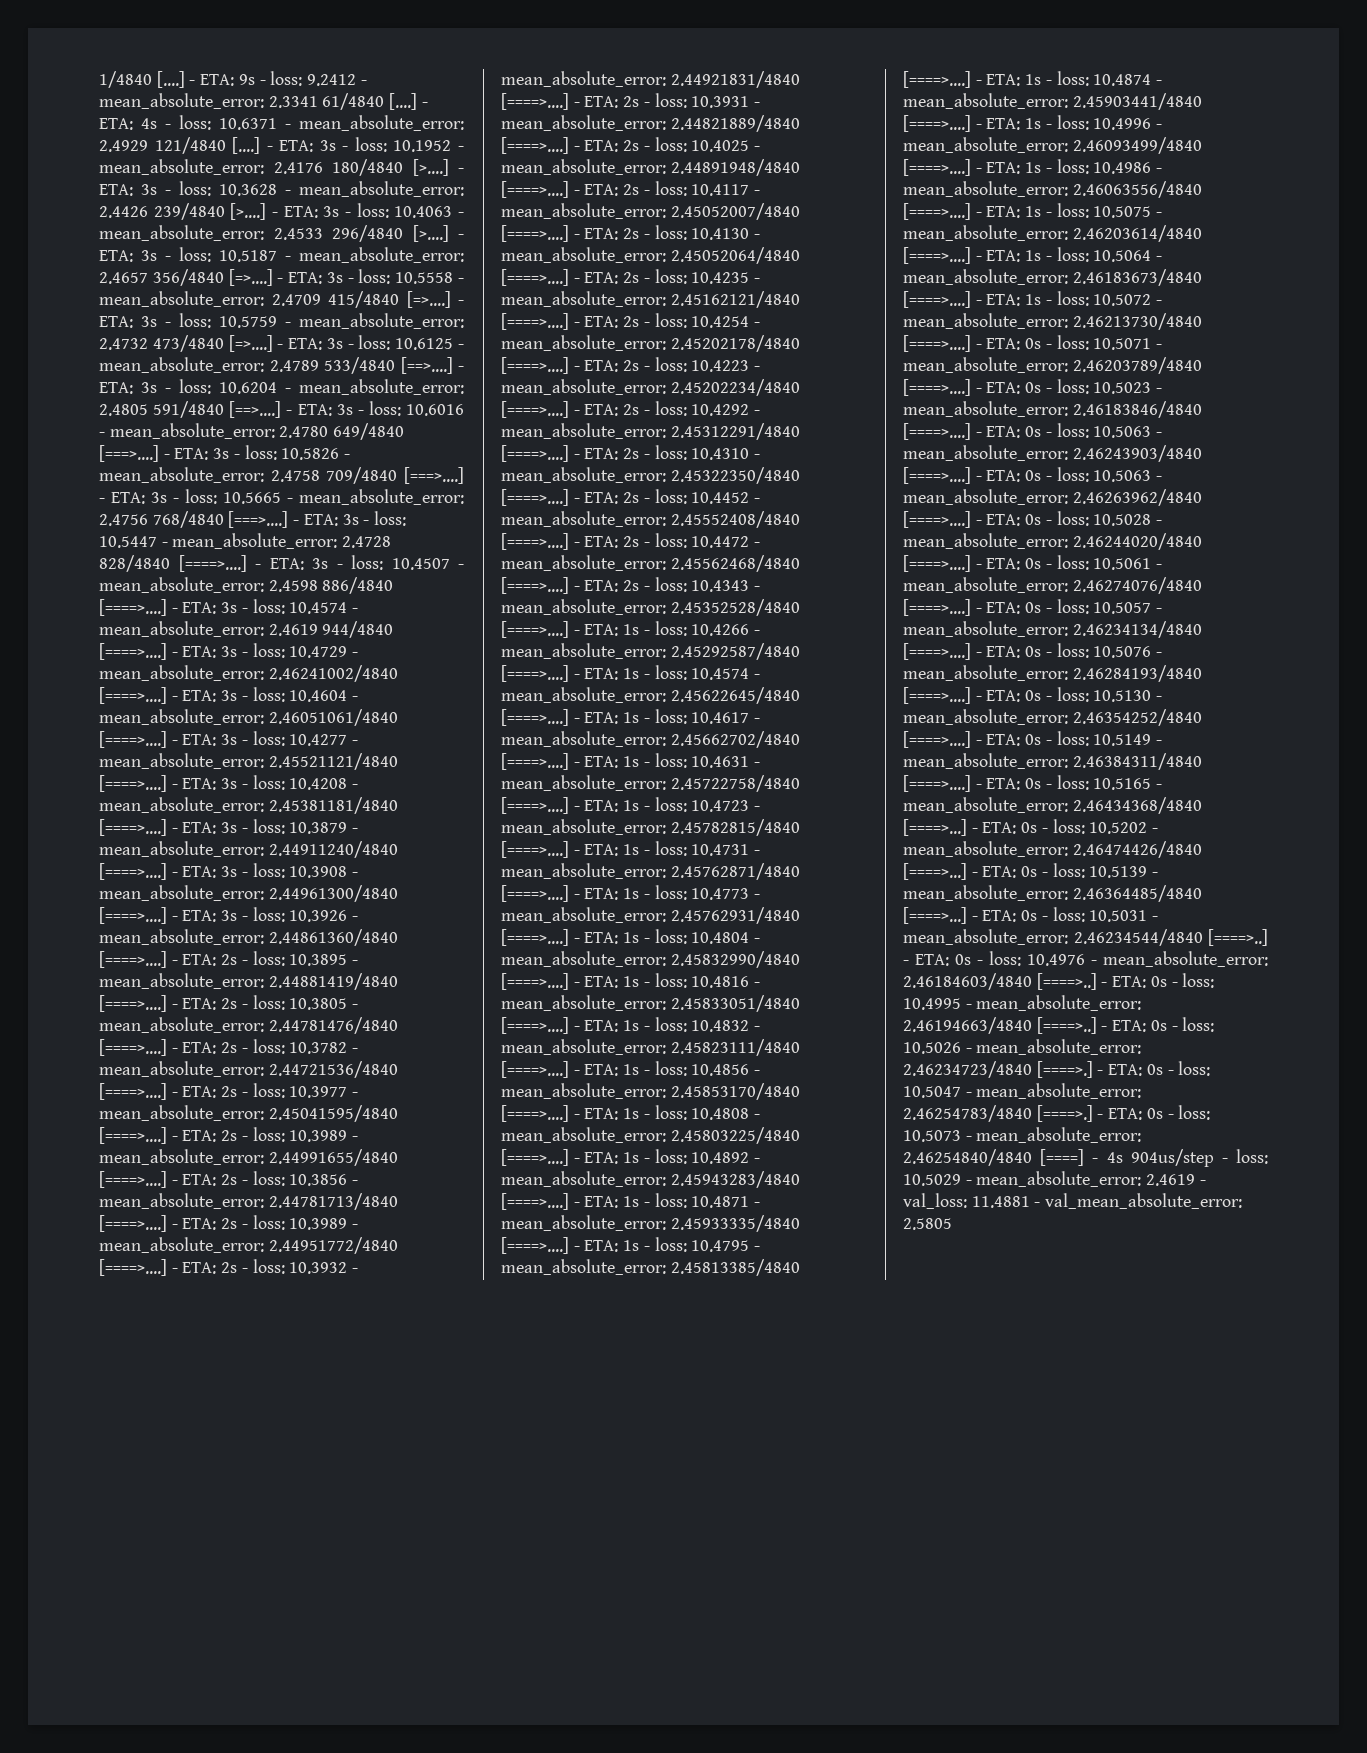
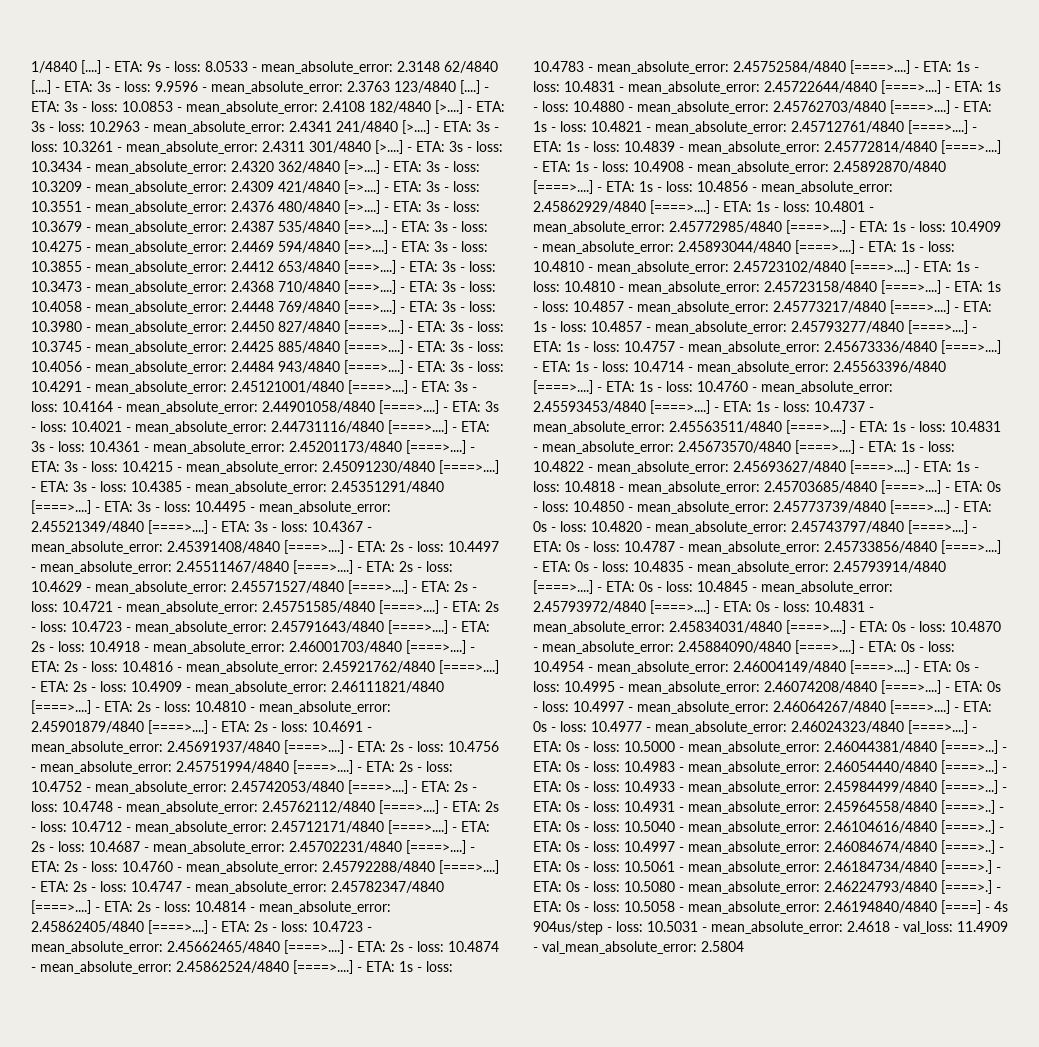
[307,74,367,86] [99,93,428,110] [99,115,464,131] [99,137,465,154] [99,159,464,176] [99,181,464,197] [99,203,464,220] [99,225,464,242] [99,247,464,263] [99,269,464,286] [99,291,464,308] [99,313,464,329] [99,335,464,352] [99,357,464,374] [99,379,464,395] [99,401,464,418] [99,423,405,440] [99,445,351,462] [99,467,464,484] [99,489,464,505] [99,511,407,528] [99,533,392,549] [99,555,464,572] [99,577,394,594] [99,599,359,616] [99,621,394,638] [99,643,359,660] [99,665,398,682] [99,687,359,704] [99,709,398,726] [99,731,359,748] [99,753,398,770] [99,775,359,792] [99,797,398,814] [99,819,359,836] [99,841,398,858] [99,863,359,880] [99,885,398,902] [99,907,359,924] [99,929,398,946] [99,951,359,968] [99,973,398,990] [99,995,359,1012] [99,1017,398,1034] [99,1039,359,1056] [99,1061,398,1078] [99,1083,359,1100] [99,1105,398,1122] [99,1127,359,1144] [99,1149,398,1166] [99,1171,359,1188] [99,1193,398,1210] [99,1215,359,1232] [99,1237,398,1254] [99,1259,359,1276] [501,71,800,88] [501,93,761,110] [501,115,800,132] [501,137,761,154] [501,159,800,176] [501,181,761,198] [501,203,800,220] [501,225,761,242] [501,247,800,264] [501,269,761,286] [501,291,800,308] [501,313,761,330] [501,335,800,352] [501,357,761,374] [501,379,800,396] [501,401,761,418] [501,423,800,440] [501,445,761,462] [501,467,800,484] [501,489,761,506] [501,511,800,528] [501,533,761,550] [501,555,800,572] [501,577,761,594] [501,599,800,616] [501,621,761,638] [501,643,800,660] [501,665,761,682] [501,687,800,704] [501,709,761,726] [501,731,800,748] [501,753,761,770] [501,775,800,792] [501,797,761,814] [501,819,800,836] [501,841,761,858] [501,863,800,880] [501,885,761,902] [501,907,800,924] [501,929,761,946] [501,951,800,968] [501,973,761,990] [501,995,800,1012] [501,1017,761,1034] [501,1039,800,1056] 9.2412 - mean_absolute_error: 2.3341 61/4840 [....] - ETA: 4s - loss: 10.6371 - mean_absolute_error: 2.4929 121/4840 [....] - ETA: 3s - loss: 10.1952 - mean_absolute_error: 2.4176 180/4840 [>....] - ETA: 3s - loss: 10.3628 - mean_absolute_error: 2.4426 239/4840 [>....] - ETA: 3s - loss: 10.4063 - mean_absolute_error: 2.4533 296/4840 [>....] - ETA: 3s - loss: 10.5187 - mean_absolute_error: 2.4657 356/4840 [=>....] - ETA: 3s - loss: 10.5558 - mean_absolute_error: 2.4709 415/4840 [=>....] - ETA: 3s - loss: 10.5759 - mean_absolute_error: 2.4732 473/4840 [=>....] - ETA: 3s - loss: 10.6125 - mean_absolute_error: 2.4789 533/4840 [==>....] - ETA: 3s - loss: 10.6204 - mean_absolute_error: 2.4805 591/4840 [==>....] - ETA: 3s - loss: 10.6016 - mean_absolute_error: 2.4780 649/4840 [===>....] - ETA: 3s - loss: 10.5826 - mean_absolute_error: 2.4758 709/4840 [===>....] - ETA: 3s - loss: 10.5665 - mean_absolute_error: 2.4756 768/4840 [===>....] - ETA: 3s - loss: 10.5447 - mean_absolute_error: 2.4728 828/4840 [====>....] - ETA: 3s - loss: 10.4507 - mean_absolute_error: 2.4598 886/4840 [====>....] - ETA: 3s - loss: 10.4574 - mean_absolute_error: 2.4619 944/4840 [====>....] - ETA: 3s - loss: 10.4729 - mean_absolute_error: 2.46241002/4840 [====>....] - ETA: 3s - loss: 10.4604 - mean_absolute_error: 2.46051061/4840 [====>....] - ETA: 3s - loss: 10.4277 - mean_absolute_error: 2.45521121/4840 [====>....] - ETA: 3s - loss: 10.4208 - mean_absolute_error: 2.45381181/4840 [====>....] - ETA: 3s - loss: 10.3879 - mean_absolute_error: 2.44911240/4840 [====>....] - ETA: 3s - loss: 10.3908 - mean_absolute_error: 2.44961300/4840 [====>....] - ETA: 3s - loss: 10.3926 - mean_absolute_error: 2.44861360/4840 [====>....] - ETA: 2s - loss: 10.3895 - mean_absolute_error: 2.44881419/4840 [====>....] - ETA: 2s - loss: 10.3805 - mean_absolute_error: 2.44781476/4840 [====>....] - ETA: 2s - loss: 10.3782 - mean_absolute_error: 2.44721536/4840 [====>....] - ETA: 2s - loss: 10.3977 - mean_absolute_error: 2.45041595/4840 [====>....] - ETA: 2s - loss: 10.3989 - mean_absolute_error: 2.44991655/4840 [====>....] - ETA: 2s - loss: 10.3856 - mean_absolute_error: 2.44781713/4840 [====>....] - ETA: 2s - loss: 10.3989 - mean_absolute_error: 2.44951772/4840 [====>....] - ETA: 2s - loss: 10.3932 - mean_absolute_error: 2.44921831/4840 [====>....] - ETA: 2s - loss: 10.3931 - mean_absolute_error: 2.44821889/4840 [====>....] - ETA: 2s - loss: 10.4025 - mean_absolute_error: 2.44891948/4840 [====>....] - ETA: 2s - loss: 10.4117 - mean_absolute_error: 2.45052007/4840 [====>....] - ETA: 2s - loss: 10.4130 - mean_absolute_error: 2.45052064/4840 [====>....] - ETA: 2s - loss: 10.4235 - mean_absolute_error: 2.45162121/4840 [====>....] - ETA: 2s - loss: 10.4254 - mean_absolute_error: 2.45202178/4840 [====>....] - ETA: 2s - loss: 10.4223 - mean_absolute_error: 2.45202234/4840 [====>....] - ETA: 2s - loss: 10.4292 - mean_absolute_error: 2.45312291/4840 [====>....] - ETA: 2s - loss: 10.4310 - mean_absolute_error: 2.45322350/4840 [====>....] - ETA: 2s - loss: 10.4452 - mean_absolute_error: 2.45552408/4840 [====>....] - ETA: 2s - loss: 10.4472 - mean_absolute_error: 2.45562468/4840 [====>....] - ETA: 2s - loss: 10.4343 - mean_absolute_error: 2.45352528/4840 [====>....] - ETA: 1s - loss: 10.4266 - mean_absolute_error: 2.45292587/4840 [====>....] - ETA: 1s - loss: 10.4574 - mean_absolute_error: 2.45622645/4840 [====>....] - ETA: 1s - loss: 10.4617 - mean_absolute_error: 2.45662702/4840 [====>....] - ETA: 1s - loss: 10.4631 - mean_absolute_error: 2.45722758/4840 [====>....] - ETA: 1s - loss: 10.4723 - mean_absolute_error: 2.45782815/4840 [====>....] - ETA: 1s - loss: 10.4731 - mean_absolute_error: 2.45762871/4840 [====>....] - ETA: 1s - loss: 10.4773 - mean_absolute_error: 2.45762931/4840 [====>....] - ETA: 1s - loss: 10.4804 - mean_absolute_error: 2.45832990/4840 [====>....] - ETA: 1s - loss: 10.4816 - mean_absolute_error: 2.45833051/4840 [====>....] - ETA: 1s - loss: 10.4832 - mean_absolute_error: 2.45823111/4840 -> [205,61,498,74] [31,80,489,94] [31,100,505,114] [31,120,499,134] [31,140,503,154] [31,160,480,174] [31,180,480,194] [31,200,480,214] [31,220,488,234] [31,240,488,254] [31,260,496,274] [31,280,496,294] [31,300,496,314] [31,320,504,334] [31,340,504,354] [31,360,504,374] [31,380,477,394] [31,400,499,414] [31,420,490,434] [31,440,475,454] [31,460,499,474] [31,481,444,494] [31,500,391,514] [31,520,372,534] [31,540,499,554] [31,560,453,574] [31,580,477,594] [31,600,499,614] [31,620,490,634] [31,640,475,654] [31,660,499,674] [31,681,444,694] [31,700,391,714] [31,720,372,734] [31,740,499,754] [31,760,453,774] [31,780,477,794] [31,800,499,814] [31,820,490,834] [31,840,475,854] [31,860,499,874] [31,881,444,894] [31,900,391,914] [31,920,372,934] [31,940,499,954] [31,960,453,974] [533,60,979,74] [533,80,1001,94] [533,100,992,114] [533,120,977,134] [533,140,1001,154] [533,161,946,174] 8.0533 - mean_absolute_error: 2.3148 62/4840 [....] - ETA: 3s - loss: 9.9596 - mean_absolute_error: 2.3763 123/4840 [....] - ETA: 3s - loss: 10.0853 - mean_absolute_error: 2.4108 182/4840 [>....] - ETA: 3s - loss: 10.2963 - mean_absolute_error: 2.4341 241/4840 [>....] - ETA: 3s - loss: 10.3261 - mean_absolute_error: 2.4311 301/4840 [>....] - ETA: 3s - loss: 10.3434 - mean_absolute_error: 2.4320 362/4840 [=>....] - ETA: 3s - loss: 10.3209 - mean_absolute_error: 2.4309 421/4840 [=>....] - ETA: 3s - loss: 10.3551 - mean_absolute_error: 2.4376 480/4840 [=>....] - ETA: 3s - loss: 10.3679 - mean_absolute_error: 2.4387 535/4840 [==>....] - ETA: 3s - loss: 10.4275 - mean_absolute_error: 2.4469 594/4840 [==>....] - ETA: 3s - loss: 10.3855 - mean_absolute_error: 2.4412 653/4840 [===>....] - ETA: 3s - loss: 10.3473 - mean_absolute_error: 2.4368 710/4840 [===>....] - ETA: 3s - loss: 10.4058 - mean_absolute_error: 2.4448 769/4840 [===>....] - ETA: 3s - loss: 10.3980 - mean_absolute_error: 2.4450 827/4840 [====>....] - ETA: 3s - loss: 10.3745 - mean_absolute_error: 2.4425 885/4840 [====>....] - ETA: 3s - loss: 10.4056 - mean_absolute_error: 2.4484 943/4840 [====>....] - ETA: 3s - loss: 10.4291 - mean_absolute_error: 2.45121001/4840 [====>....] - ETA: 3s - loss: 10.4164 - mean_absolute_error: 2.44901058/4840 [====>....] - ETA: 3s - loss: 10.4021 - mean_absolute_error: 2.44731116/4840 [====>....] - ETA: 3s - loss: 10.4361 - mean_absolute_error: 2.45201173/4840 [====>....] - ETA: 3s - loss: 10.4215 - mean_absolute_error: 2.45091230/4840 [====>....] - ETA: 3s - loss: 10.4385 - mean_absolute_error: 2.45351291/4840 [====>....] - ETA: 3s - loss: 10.4495 - mean_absolute_error: 2.45521349/4840 [====>....] - ETA: 3s - loss: 10.4367 - mean_absolute_error: 2.45391408/4840 [====>....] - ETA: 2s - loss: 10.4497 - mean_absolute_error: 2.45511467/4840 [====>....] - ETA: 2s - loss: 10.4629 - mean_absolute_error: 2.45571527/4840 [====>....] - ETA: 2s - loss: 10.4721 - mean_absolute_error: 2.45751585/4840 [====>....] - ETA: 2s - loss: 10.4723 - mean_absolute_error: 2.45791643/4840 [====>....] - ETA: 2s - loss: 10.4918 - mean_absolute_error: 2.46001703/4840 [====>....] - ETA: 2s - loss: 10.4816 - mean_absolute_error: 2.45921762/4840 [====>....] - ETA: 2s - loss: 10.4909 - mean_absolute_error: 2.46111821/4840 [====>....] - ETA: 2s - loss: 10.4810 - mean_absolute_error: 2.45901879/4840 [====>....] - ETA: 2s - loss: 10.4691 - mean_absolute_error: 2.45691937/4840 [====>....] - ETA: 2s - loss: 10.4756 - mean_absolute_error: 2.45751994/4840 [====>....] - ETA: 2s - loss: 10.4752 - mean_absolute_error: 2.45742053/4840 [====>....] - ETA: 2s - loss: 10.4748 - mean_absolute_error: 2.45762112/4840 [====>....] - ETA: 2s - loss: 10.4712 - mean_absolute_error: 2.45712171/4840 [====>....] - ETA: 2s - loss: 10.4687 - mean_absolute_error: 2.45702231/4840 [====>....] - ETA: 2s - loss: 10.4760 - mean_absolute_error: 2.45792288/4840 [====>....] - ETA: 2s - loss: 10.4747 - mean_absolute_error: 2.45782347/4840 [====>....] - ETA: 2s - loss: 10.4814 - mean_absolute_error: 2.45862405/4840 [====>....] - ETA: 2s - loss: 10.4723 - mean_absolute_error: 2.45662465/4840 [====>....] - ETA: 2s - loss: 10.4874 - mean_absolute_error: 2.45862524/4840 [====>....] - ETA: 1s - loss: 10.4783 - mean_absolute_error: 2.45752584/4840 [====>....] - ETA: 1s - loss: 10.4831 - mean_absolute_error: 2.45722644/4840 [====>....] - ETA: 1s - loss: 10.4880 - mean_absolute_error: 2.45762703/4840 [====>....] - ETA: 1s - loss: 10.4821 - mean_absolute_error: 2.45712761/4840 [====>....] - ETA: 1s - loss: 10.4839 - mean_absolute_error: 2.45772814/4840 [====>....] - ETA: 1s - loss: 10.4908 - mean_absolute_error: 2.45892870/4840
[670,1083,800,1100] [501,1105,761,1122] [501,1127,800,1144] [501,1149,761,1166] [501,1171,800,1188] [501,1193,761,1210] [501,1215,800,1232] [501,1237,761,1254] [501,1259,800,1276] [903,71,1163,88] [903,93,1202,110] [903,115,1163,132] [903,137,1202,154] [903,159,1163,176] [903,181,1202,198] [903,203,1163,220] [903,225,1202,242] [903,247,1163,264] [903,269,1202,286] [903,291,1163,308] [903,313,1202,330] [903,335,1163,352] [903,357,1202,374] [903,379,1163,396] [903,401,1202,418] [903,423,1163,440] [903,445,1202,462] [903,467,1163,484] [903,489,1202,506] [903,511,1163,528] [903,533,1202,550] [903,555,1163,572] [903,577,1202,594] [903,599,1163,616] [903,621,1202,638] [903,643,1163,660] [903,665,1202,682] [903,687,1163,704] [903,709,1202,726] [903,731,1163,748] [903,753,1202,770] [903,775,1163,792] [903,797,1202,814] [903,819,1159,836] [903,841,1202,858] [903,863,1159,880] [903,885,1202,902] [903,907,1159,924] [903,929,1268,946] [903,951,1268,967] [903,973,1215,990] [903,995,1142,1011] [903,1017,1215,1034] [903,1039,1142,1055] [903,1061,1211,1078] [903,1083,1142,1099] [903,1105,1211,1122] [903,1127,1142,1143] [903,1149,1032,1166] 2.45853170/4840 [====>....] - ETA: 1s - loss: 10.4808 - mean_absolute_error: 2.45803225/4840 [====>....] - ETA: 1s - loss: 10.4892 - mean_absolute_error: 2.45943283/4840 [====>....] - ETA: 1s - loss: 10.4871 - mean_absolute_error: 2.45933335/4840 [====>....] - ETA: 1s - loss: 10.4795 - mean_absolute_error: 2.45813385/4840 [====>....] - ETA: 1s - loss: 10.4874 - mean_absolute_error: 2.45903441/4840 [====>....] - ETA: 1s - loss: 10.4996 - mean_absolute_error: 2.46093499/4840 [====>....] - ETA: 1s - loss: 10.4986 - mean_absolute_error: 2.46063556/4840 [====>....] - ETA: 1s - loss: 10.5075 - mean_absolute_error: 2.46203614/4840 [====>....] - ETA: 1s - loss: 10.5064 - mean_absolute_error: 2.46183673/4840 [====>....] - ETA: 1s - loss: 10.5072 - mean_absolute_error: 2.46213730/4840 [====>....] - ETA: 0s - loss: 10.5071 - mean_absolute_error: 2.46203789/4840 [====>....] - ETA: 0s - loss: 10.5023 - mean_absolute_error: 2.46183846/4840 [====>....] - ETA: 0s - loss: 10.5063 - mean_absolute_error: 2.46243903/4840 [====>....] - ETA: 0s - loss: 10.5063 - mean_absolute_error: 2.46263962/4840 [====>....] - ETA: 0s - loss: 10.5028 - mean_absolute_error: 2.46244020/4840 [====>....] - ETA: 0s - loss: 10.5061 - mean_absolute_error: 2.46274076/4840 [====>....] - ETA: 0s - loss: 10.5057 - mean_absolute_error: 2.46234134/4840 [====>....] - ETA: 0s - loss: 10.5076 - mean_absolute_error: 2.46284193/4840 [====>....] - ETA: 0s - loss: 10.5130 - mean_absolute_error: 2.46354252/4840 [====>....] - ETA: 0s - loss: 10.5149 - mean_absolute_error: 2.46384311/4840 [====>....] - ETA: 0s - loss: 10.5165 - mean_absolute_error: 2.46434368/4840 [====>...] - ETA: 0s - loss: 10.5202 - mean_absolute_error: 2.46474426/4840 [====>...] - ETA: 0s - loss: 10.5139 - mean_absolute_error: 2.46364485/4840 [====>...] - ETA: 0s - loss: 10.5031 - mean_absolute_error: 2.46234544/4840 [====>..] - ETA: 0s - loss: 10.4976 - mean_absolute_error: 2.46184603/4840 [====>..] - ETA: 0s - loss: 10.4995 - mean_absolute_error: 2.46194663/4840 [====>..] - ETA: 0s - loss: 10.5026 - mean_absolute_error: 2.46234723/4840 [====>.] - ETA: 0s - loss: 10.5047 - mean_absolute_error: 2.46254783/4840 [====>.] - ETA: 0s - loss: 10.5073 - mean_absolute_error: 2.46254840/4840 -> [533,200,874,214] [533,220,1001,234] [533,240,955,254] [533,260,979,274] [533,280,1001,294] [533,300,992,314] [533,320,977,334] [533,340,1001,354] [533,361,946,374] [533,380,893,394] [533,400,874,414] [533,420,1001,434] [533,440,955,454] [533,460,979,474] [533,480,1001,494] [533,500,992,514] [533,520,977,534] [533,540,1001,554] [533,561,946,574] [533,580,893,594] [533,600,874,614] [533,620,1001,634] [533,640,955,654] [533,660,979,674] [533,680,1001,694] [533,700,992,714] [533,720,977,734] [533,740,1007,754] [533,760,1007,774] [533,780,1007,794] [533,800,1004,814] [533,820,1004,834] [533,840,1004,854] [533,860,1001,874] [533,880,1001,894] [533,901,937,914] 2.45862929/4840 [====>....] - ETA: 1s - loss: 10.4801 - mean_absolute_error: 2.45772985/4840 [====>....] - ETA: 1s - loss: 10.4909 - mean_absolute_error: 2.45893044/4840 [====>....] - ETA: 1s - loss: 10.4810 - mean_absolute_error: 2.45723102/4840 [====>....] - ETA: 1s - loss: 10.4810 - mean_absolute_error: 2.45723158/4840 [====>....] - ETA: 1s - loss: 10.4857 - mean_absolute_error: 2.45773217/4840 [====>....] - ETA: 1s - loss: 10.4857 - mean_absolute_error: 2.45793277/4840 [====>....] - ETA: 1s - loss: 10.4757 - mean_absolute_error: 2.45673336/4840 [====>....] - ETA: 1s - loss: 10.4714 - mean_absolute_error: 2.45563396/4840 [====>....] - ETA: 1s - loss: 10.4760 - mean_absolute_error: 2.45593453/4840 [====>....] - ETA: 1s - loss: 10.4737 - mean_absolute_error: 2.45563511/4840 [====>....] - ETA: 1s - loss: 10.4831 - mean_absolute_error: 2.45673570/4840 [====>....] - ETA: 1s - loss: 10.4822 - mean_absolute_error: 2.45693627/4840 [====>....] - ETA: 1s - loss: 10.4818 - mean_absolute_error: 2.45703685/4840 [====>....] - ETA: 0s - loss: 10.4850 - mean_absolute_error: 2.45773739/4840 [====>....] - ETA: 0s - loss: 10.4820 - mean_absolute_error: 2.45743797/4840 [====>....] - ETA: 0s - loss: 10.4787 - mean_absolute_error: 2.45733856/4840 [====>....] - ETA: 0s - loss: 10.4835 - mean_absolute_error: 2.45793914/4840 [====>....] - ETA: 0s - loss: 10.4845 - mean_absolute_error: 2.45793972/4840 [====>....] - ETA: 0s - loss: 10.4831 - mean_absolute_error: 2.45834031/4840 [====>....] - ETA: 0s - loss: 10.4870 - mean_absolute_error: 2.45884090/4840 [====>....] - ETA: 0s - loss: 10.4954 - mean_absolute_error: 2.46004149/4840 [====>....] - ETA: 0s - loss: 10.4995 - mean_absolute_error: 2.46074208/4840 [====>....] - ETA: 0s - loss: 10.4997 - mean_absolute_error: 2.46064267/4840 [====>....] - ETA: 0s - loss: 10.4977 - mean_absolute_error: 2.46024323/4840 [====>....] - ETA: 0s - loss: 10.5000 - mean_absolute_error: 2.46044381/4840 [====>...] - ETA: 0s - loss: 10.4983 - mean_absolute_error: 2.46054440/4840 [====>...] - ETA: 0s - loss: 10.4933 - mean_absolute_error: 2.45984499/4840 [====>...] - ETA: 0s - loss: 10.4931 - mean_absolute_error: 2.45964558/4840 [====>..] - ETA: 0s - loss: 10.5040 - mean_absolute_error: 2.46104616/4840 [====>..] - ETA: 0s - loss: 10.4997 - mean_absolute_error: 2.46084674/4840 [====>..] - ETA: 0s - loss: 10.5061 - mean_absolute_error: 2.46184734/4840 [====>.] - ETA: 0s - loss: 10.5080 - mean_absolute_error: 2.46224793/4840 [====>.] - ETA: 0s - loss: 10.5058 - mean_absolute_error: 2.46194840/4840
[903,1171,1196,1187] 10.5029 - mean_absolute_error: 2.4619 -> [647,921,890,934] 10.5031 - mean_absolute_error: 2.4618
[971,1196,1030,1208] 11.4881 -> [957,921,1008,932] 11.4909
[903,1218,952,1230] 2.5805 -> [701,941,744,952] 2.5804

